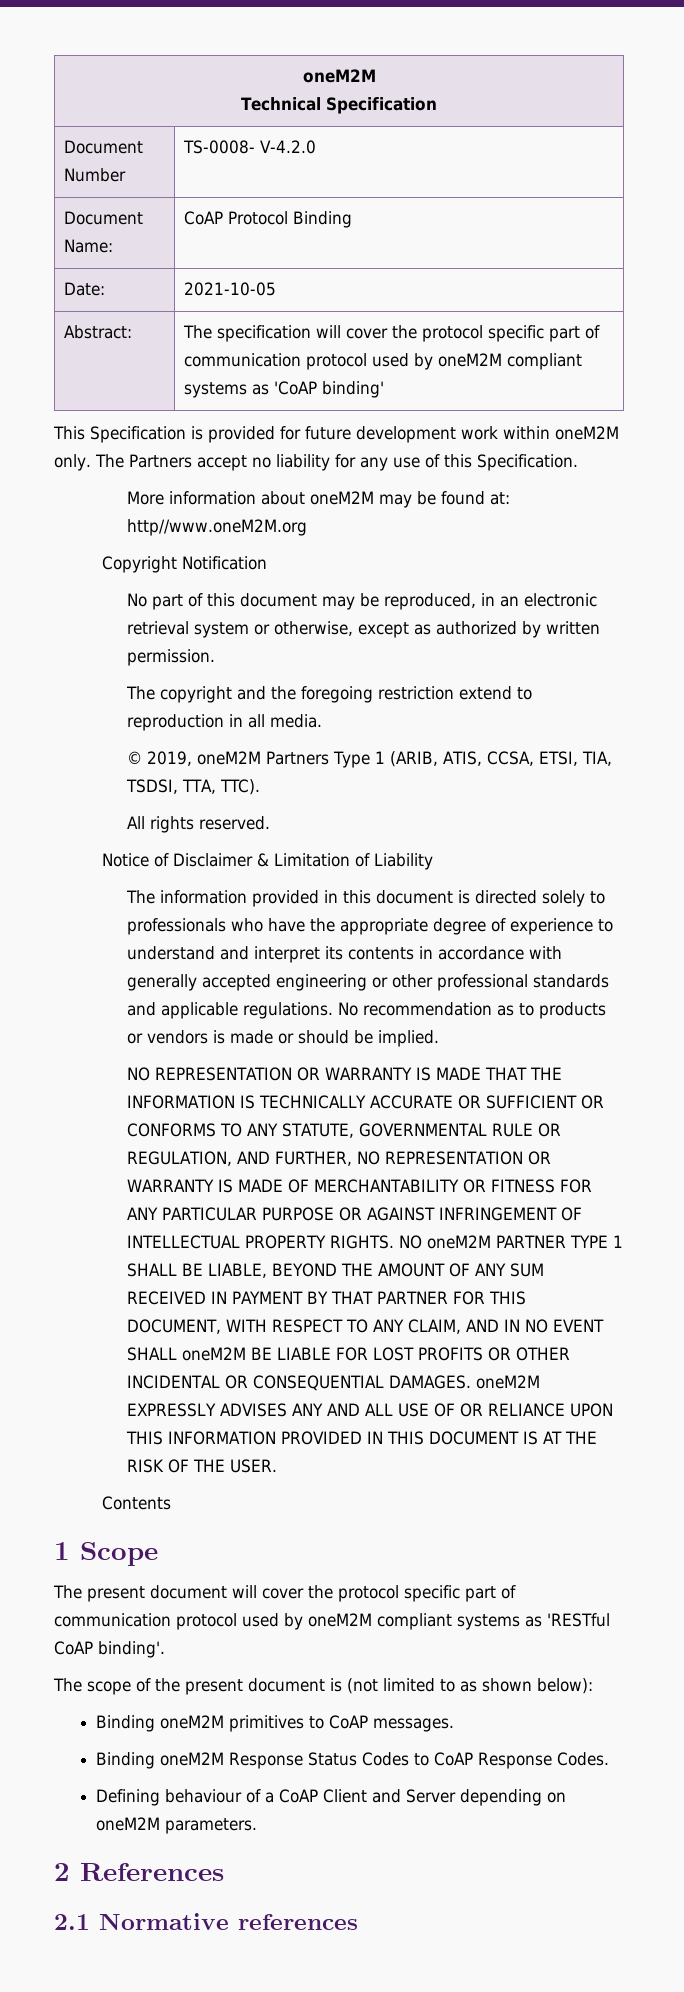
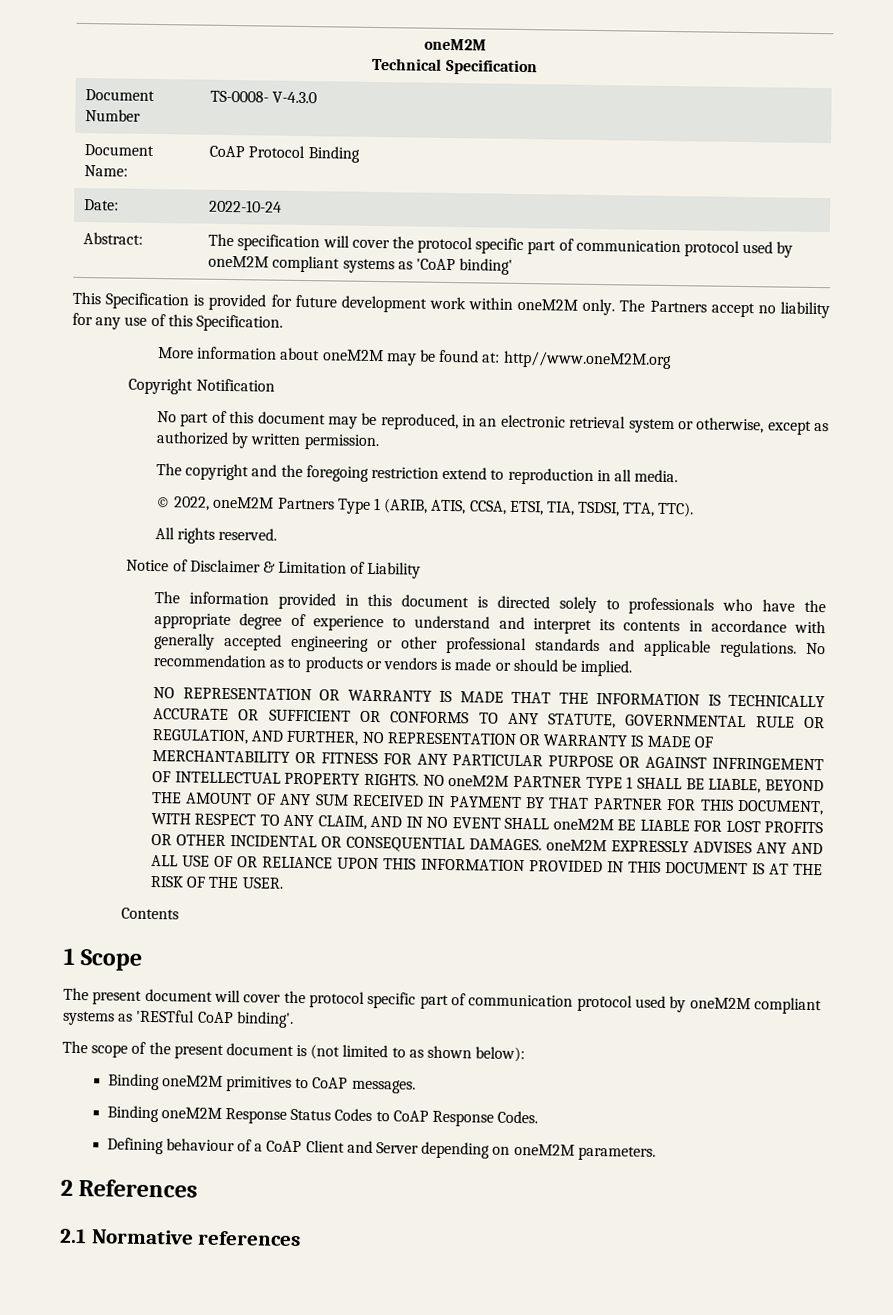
[259,140,316,154] V-4.2.0 -> [272,91,318,104] V-4.3.0
[183,282,276,296] 2021-10-05 -> [209,199,283,213] 2022-10-24
[146,751,192,766] 2019, -> [173,496,211,511] 2022,

